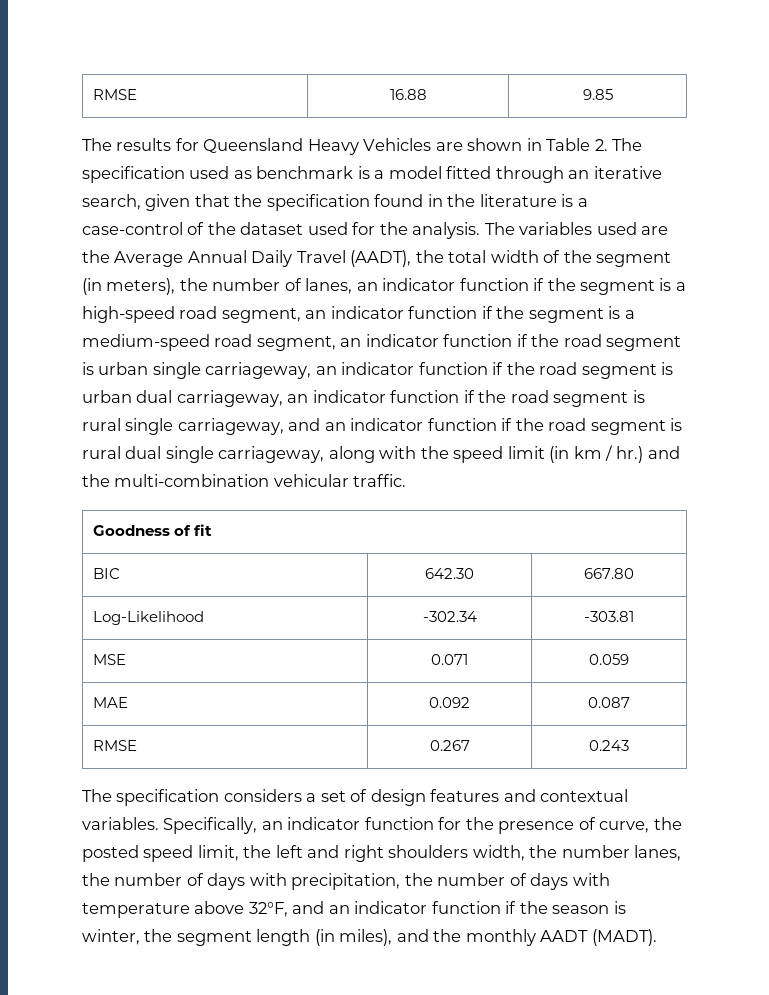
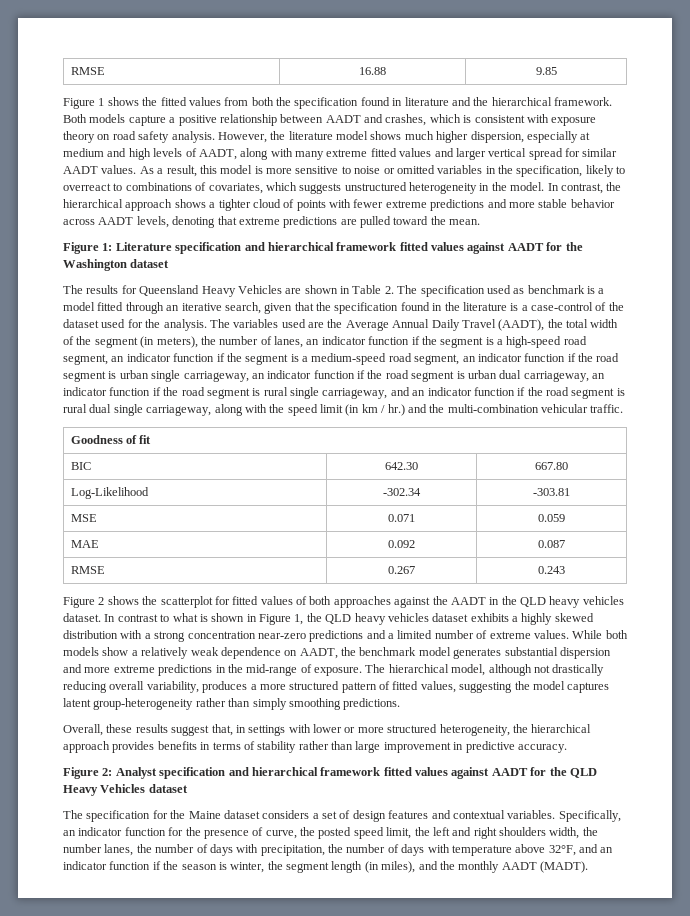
(613, 94) none -> [63,97,612,109] [63,114,597,126] [63,131,591,143] [63,148,618,160] [63,165,626,177] [63,182,622,194] [63,199,615,211] [63,216,481,228] [63,242,583,254] [63,259,170,271] // Figure 1 shows the fitted values from both the specification found in literature and the hierarchical framework. Both models capture a positive relationship between AADT and crashes, which is consistent with exposure theory on road safety analysis. However, the literature model shows much higher dispersion, especially at medium and high levels of AADT, along with many extreme fitted values and larger vertical spread for similar AADT values. As a result, this model is more sensitive to noise or omitted variables in the specification, likely to overreact to combinations of covariates, which suggests unstructured heterogeneity in the model. In contrast, the hierarchical approach shows a tighter cloud of points with fewer extreme predictions and more stable behavior across AADT levels, denoting that extreme predictions are pulled toward the mean. // Figure 1: Literature specification and hierarchical framework fitted values against AADT for the Washington dataset
[82,789,220,806] The specification -> [63,596,624,608] [63,613,594,625] [63,630,628,642] [63,647,611,659] [63,664,605,676] [63,681,610,693] [63,698,401,710] [63,724,592,736] [63,741,567,753] [63,767,597,779] [63,784,188,796] [63,810,260,822] Figure 2 shows the scatterplot for fitted values of both approaches against the AADT in the QLD heavy vehicles dataset. In contrast to what is shown in Figure 1, the QLD heavy vehicles dataset exhibits a highly skewed distribution with a strong concentration near-zero predictions and a limited number of extreme values. While both models show a relatively weak dependence on AADT, the benchmark model generates substantial dispersion and more extreme predictions in the mid-range of exposure. The hierarchical model, although not drastically reducing overall variability, produces a more structured pattern of fitted values, suggesting the model captures latent group-heterogeneity rather than simply smoothing predictions. // Overall, these results suggest that, in settings with lower or more structured heterogeneity, the hierarchical approach provides benefits in terms of stability rather than large improvement in predictive accuracy. // Figure 2: Analyst specification and hierarchical framework fitted values against AADT for the QLD Heavy Vehicles dataset // The specification for the Maine dataset

